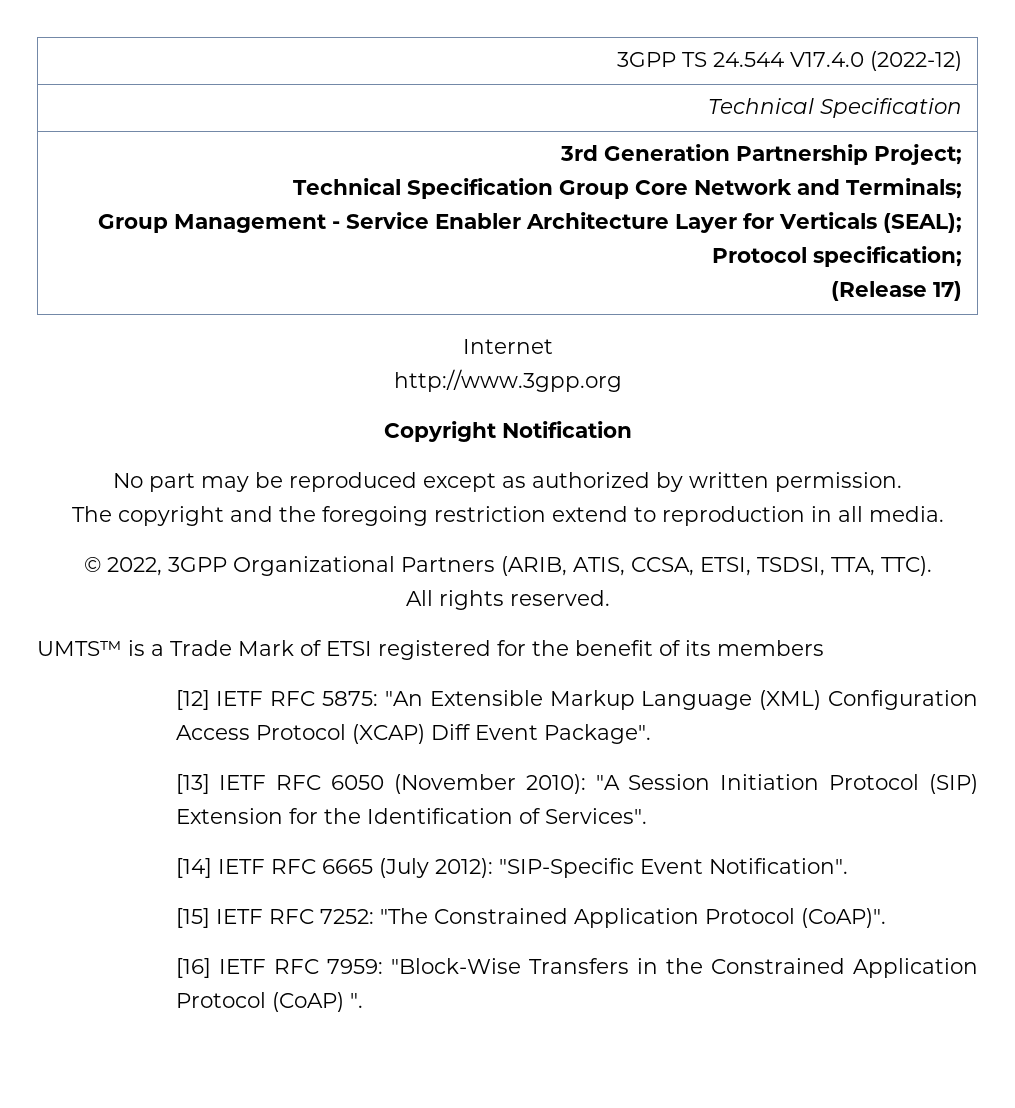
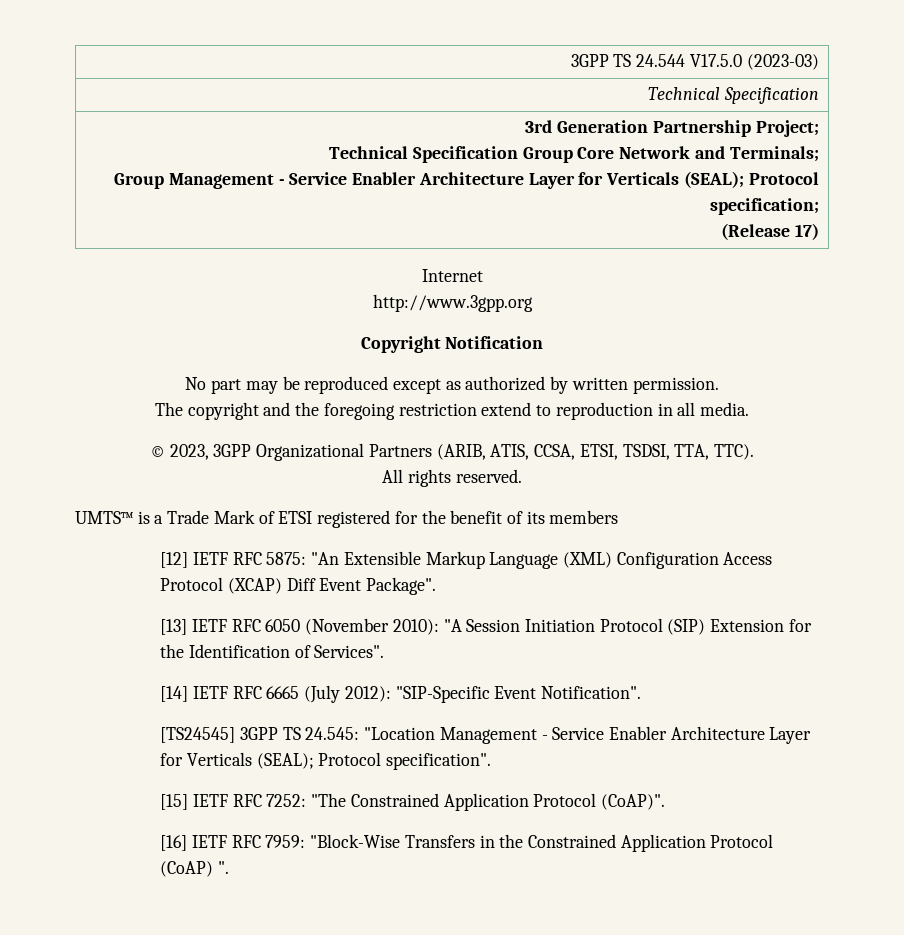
[789,51,962,71] V17.4.0 (2022-12) -> [689,54,819,70] V17.5.0 (2023-03)
[106,557,162,576] 2022, -> [169,444,209,460] 2023,
(848, 866) none -> [160,726,812,744] [160,752,492,770] // [TS24545] 3GPP TS 24.545: "Location Management - Service Enabler Architecture Layer for Verticals (SEAL); Protocol specification".

